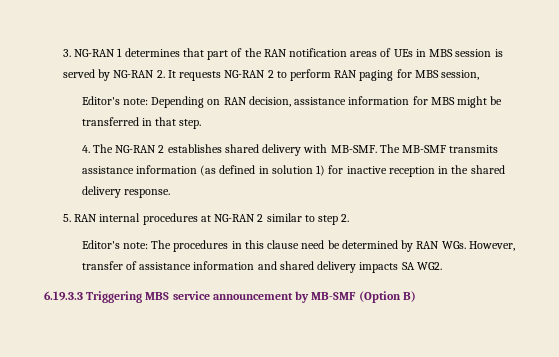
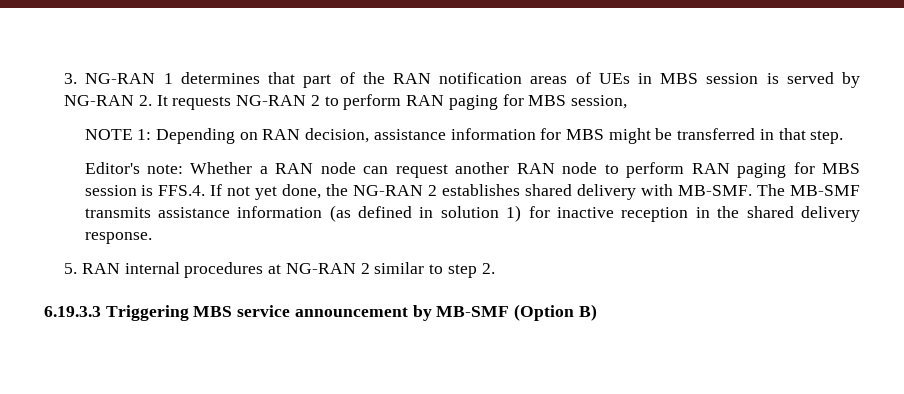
[81,96,148,105] Editor's note: -> [84,129,152,140] NOTE 1:
[81,144,113,153] 4. The -> [84,162,860,178] [84,184,349,200] Editor's note: Whether a RAN node can request another RAN node to perform RAN paging for MBS session is FFS.4. If not yet done, the
[81,240,515,252] [81,261,442,273] // Editor's note: The procedures in this clause need be determined by RAN WGs. However, transfer of assistance information and shared delivery impacts SA WG2. -> (495, 268) none

